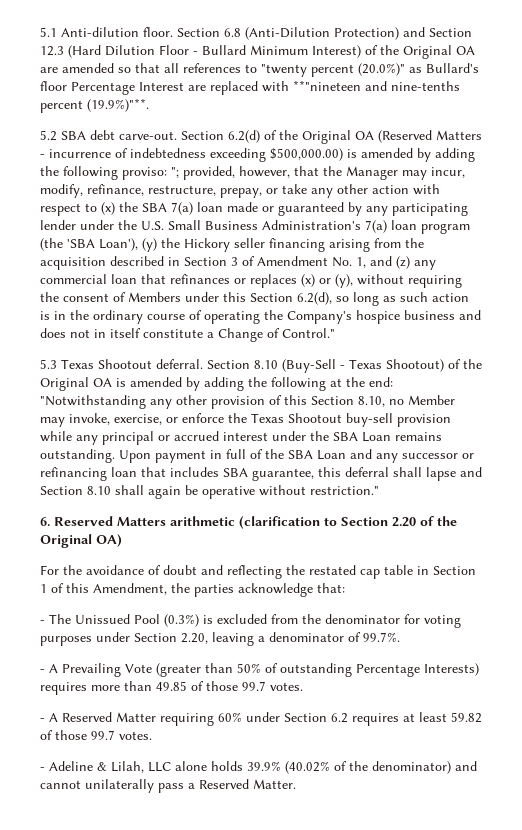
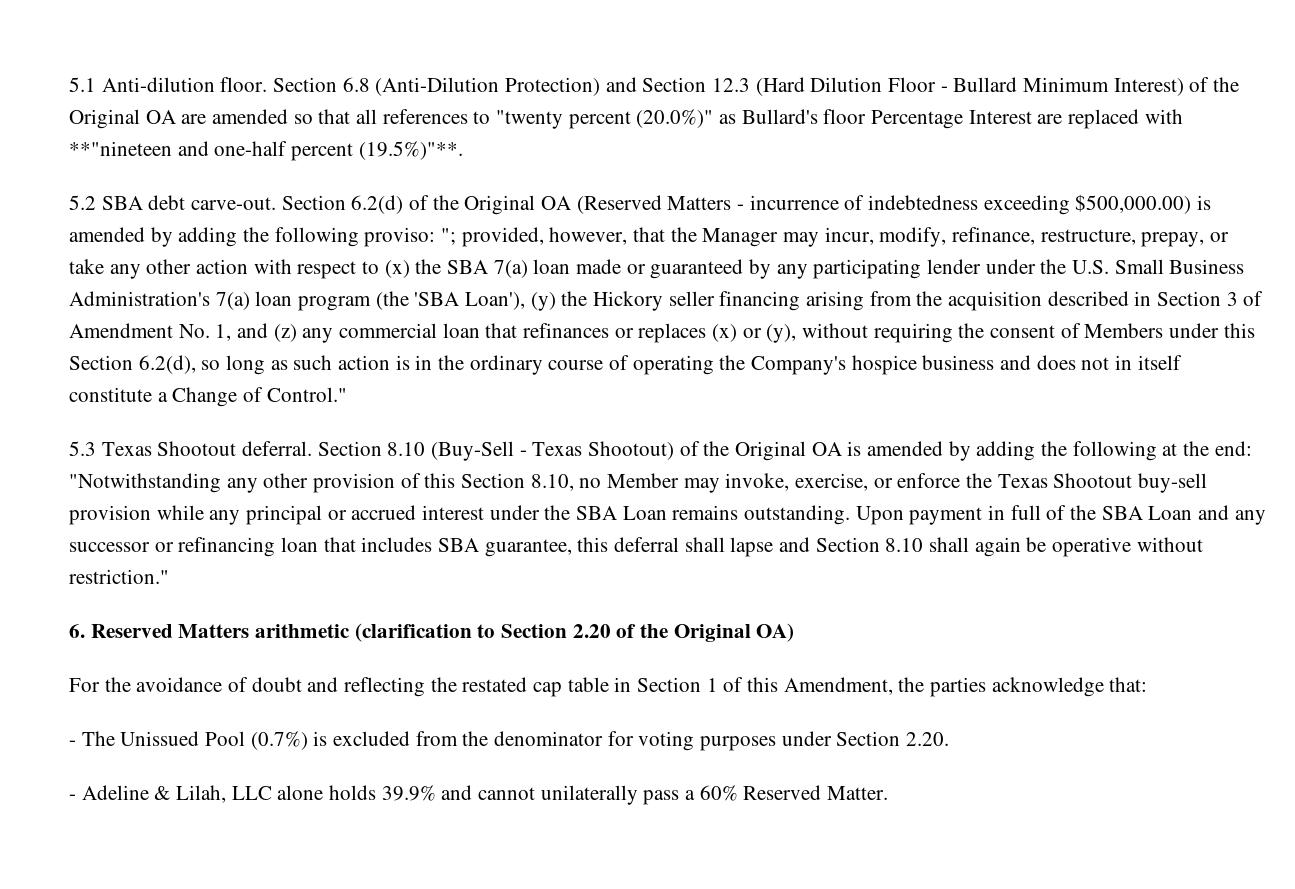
[391,81,460,91] [40,98,149,113] nine-tenths percent (19.9%)"**. -> [214,141,463,161] one-half percent (19.5%)"**.
[164,614,199,627] (0.3%) -> [250,731,308,750] (0.7%)
[181,632,400,646] [40,663,479,677] [40,681,303,695] [40,712,482,726] [40,730,152,740] 2.20, leaving a denominator of 99.7%. // - A Prevailing Vote (greater than 50% of outstanding Percentage Interests) requires more than 49.85 of those 99.7 votes. // - A Reserved Matter requiring 60% under Section 6.2 requires at least 59.82 of those 99.7 votes. -> [906,732,950,746] 2.20.
[285,761,451,774] (40.02% of the denominator) -> (436, 793) none
(195, 786) none -> [699,785,738,801] 60%

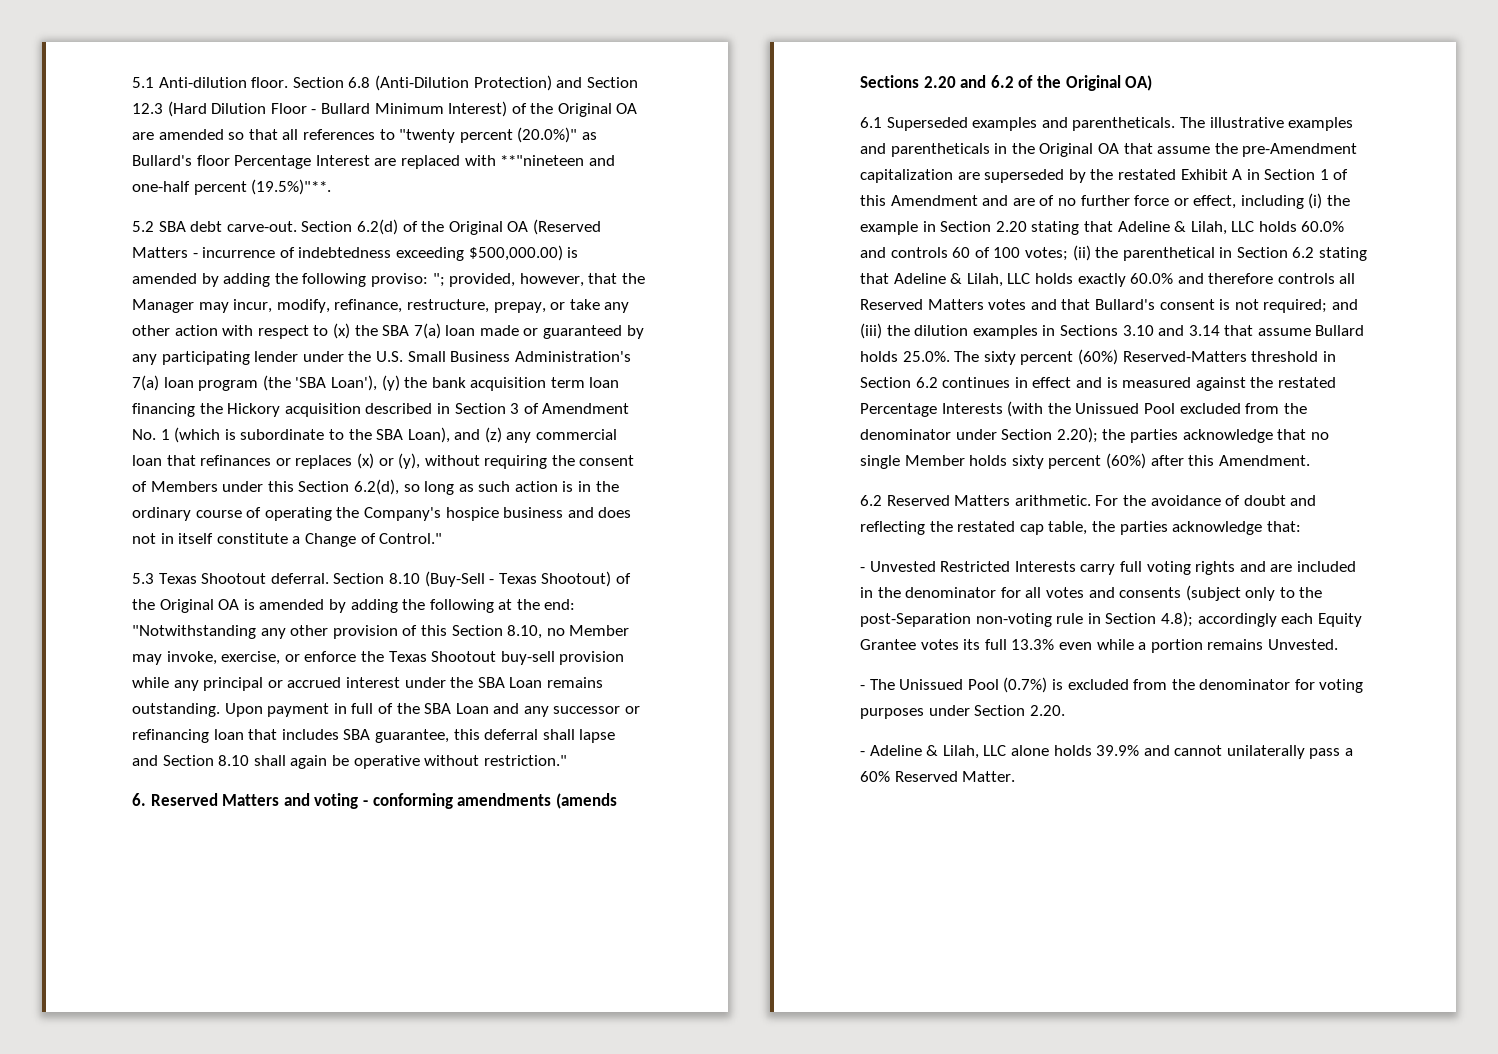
[593,291,943,311] Hickory seller financing arising from the -> [431,377,620,391] [132,403,281,417] bank acquisition term loan financing the Hickory
[215,324,232,341] 1, -> [160,427,450,443] 1 (which is subordinate to the SBA Loan),
[255,623,795,642] arithmetic (clarification to Section 2.20 of the Original OA) // -> [283,793,617,809] [860,75,1153,91] [860,117,1354,131] [860,143,1358,157] [860,169,1349,183] [860,193,1351,209] [860,221,1345,235] [860,245,1368,261] [860,273,1356,287] [860,299,1358,313] [860,323,1365,339] [860,349,1336,365] [860,377,1336,391] [860,401,1307,417] [860,427,1329,443] [860,453,1310,469] [860,495,1091,506] and voting - conforming amendments (amends Sections 2.20 and 6.2 of the Original OA) // 6.1 Superseded examples and parentheticals. The illustrative examples and parentheticals in the Original OA that assume the pre-Amendment capitalization are superseded by the restated Exhibit A in Section 1 of this Amendment and are of no further force or effect, including (i) the example in Section 2.20 stating that Adeline & Lilah, LLC holds 60.0% and controls 60 of 100 votes; (ii) the parenthetical in Section 6.2 stating that Adeline & Lilah, LLC holds exactly 60.0% and therefore controls all Reserved Matters votes and that Bullard's consent is not required; and (iii) the dilution examples in Sections 3.10 and 3.14 that assume Bullard holds 25.0%. The sixty percent (60%) Reserved-Matters threshold in Section 6.2 continues in effect and is measured against the restated Percentage Interests (with the Unissued Pool excluded from the denominator under Section 2.20); the parties acknowledge that no single Member holds sixty percent (60%) after this Amendment. // 6.2 Reserved Matters arithmetic.
[567,677,1148,697] table in Section 1 of this Amendment, the parties acknowledge that: -> [1048,521,1301,535] [860,561,1356,575] [860,585,1323,601] [860,611,1362,627] [860,639,1338,653] table, the parties acknowledge that: // - Unvested Restricted Interests carry full voting rights and are included in the denominator for all votes and consents (subject only to the post-Separation non-voting rule in Section 4.8); accordingly each Equity Grantee votes its full 13.3% even while a portion remains Unvested.

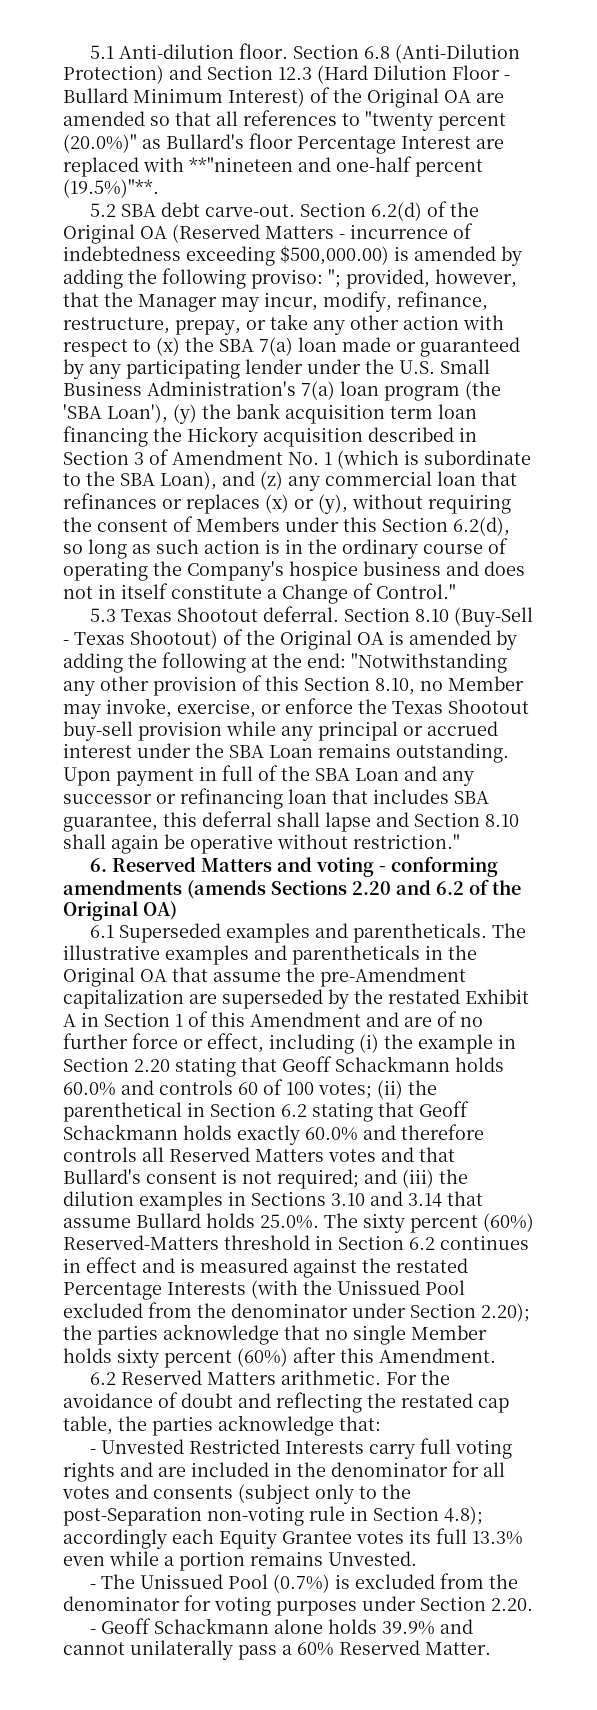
[1117,221,1255,235] Adeline & Lilah, LLC -> [282,1056,450,1072] Geoff Schackmann
[893,273,1031,287] Adeline & Lilah, LLC -> [419,1101,469,1117] [63,1124,178,1140] Geoff Schackmann
[869,745,1007,759] Adeline & Lilah, LLC -> [100,1618,269,1634] Geoff Schackmann

